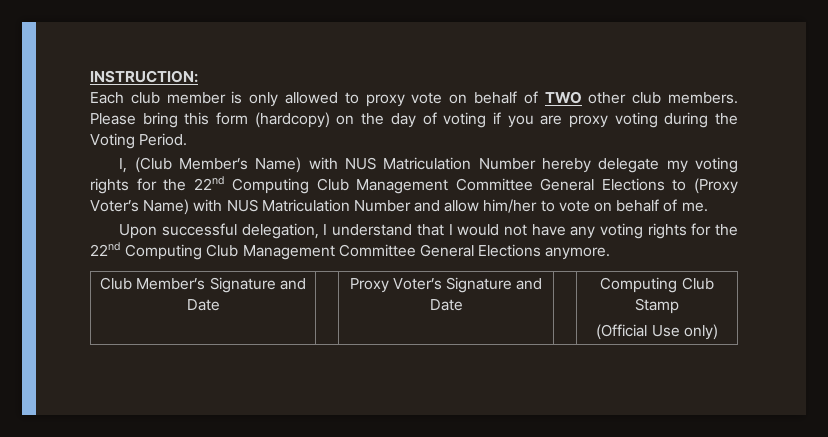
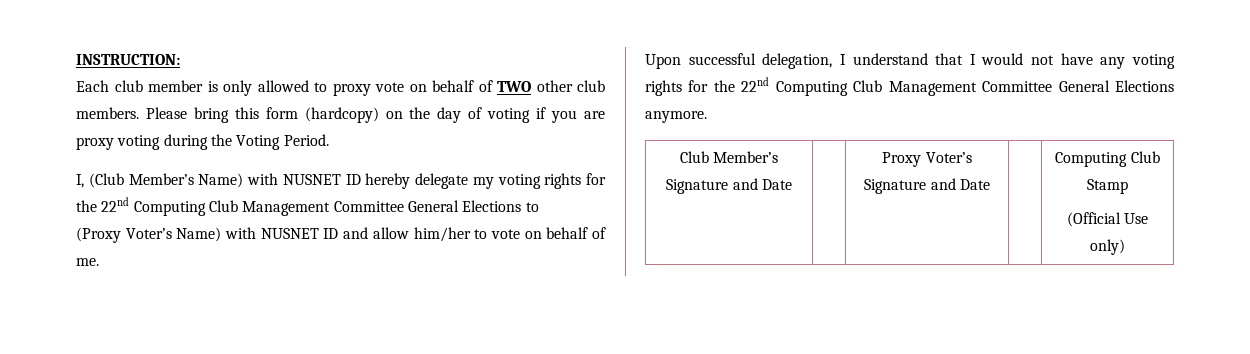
[345,157,536,170] NUS Matriculation Number -> [282,174,361,185] NUSNET ID
(687, 185) none -> (539, 207) //
[226,199,411,212] NUS Matriculation Number -> [260,228,339,239] NUSNET ID

